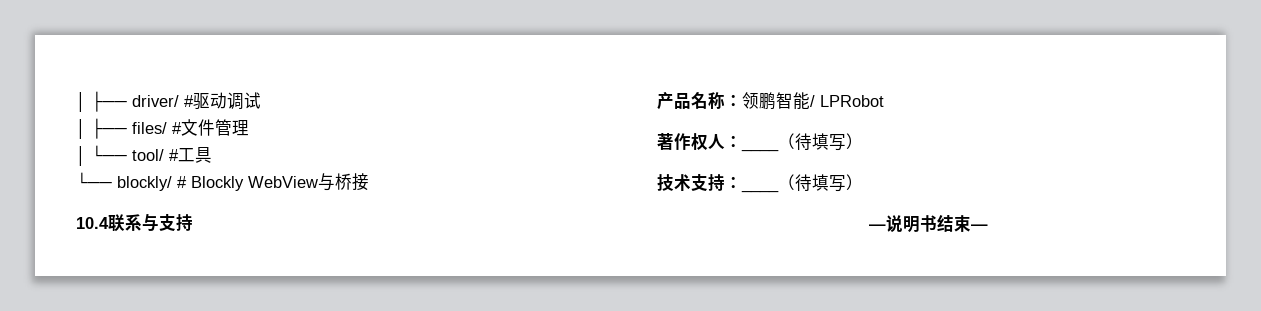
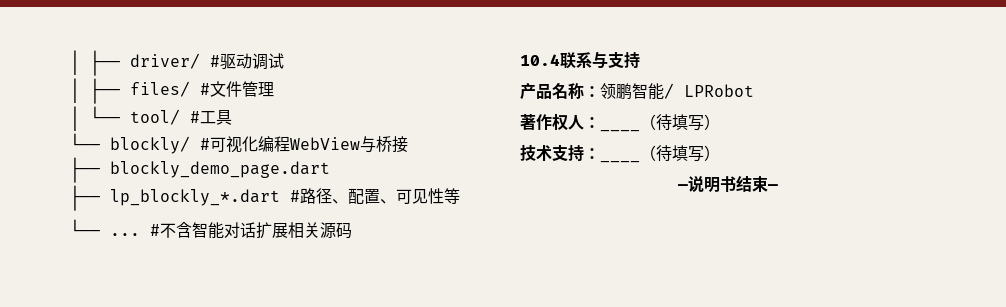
[191,176,244,191] Blockly -> [210,136,290,153] 可视化编程
(369, 182) none -> [70,157,330,183] [70,185,460,211] [70,219,352,239] // ├── blockly_demo_page.dart // ├── lp_blockly_*.dart #路径、配置、可见性等 // └── ... #不含智能对话扩展相关源码

